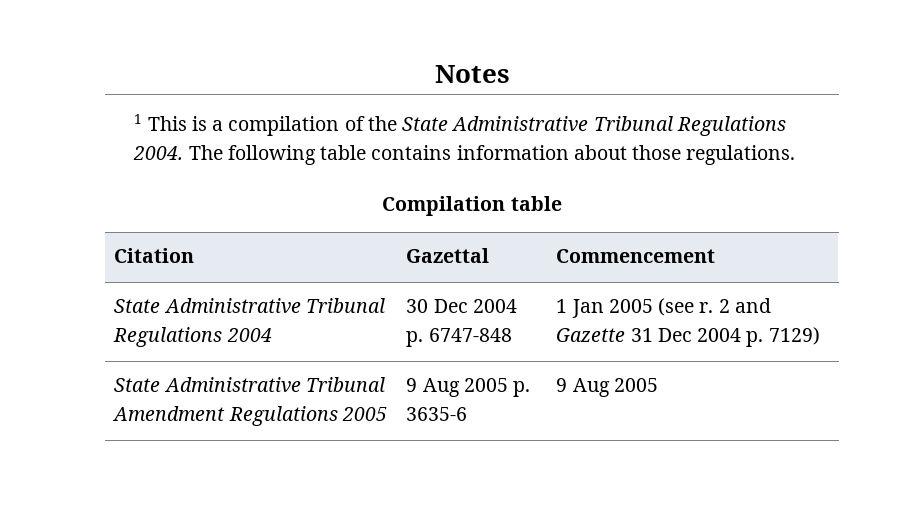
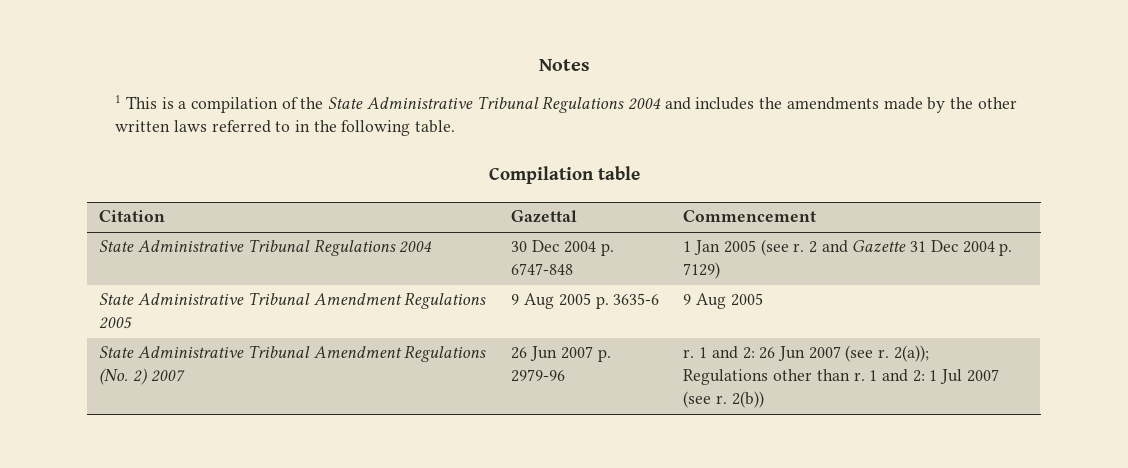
[133,145,796,165] 2004. The following table contains information about those regulations. -> [628,97,1017,113] [115,120,456,136] 2004 and includes the amendments made by the other written laws referred to in the following table.
(658, 385) none -> [99,345,487,362] [99,368,185,385] [511,346,611,362] [511,369,566,382] [683,345,929,362] [683,369,999,385] [683,391,764,408] // State Administrative Tribunal Amendment Regulations (No. 2) 2007 | 26 Jun 2007 p. 2979-96 | r. 1 and 2: 26 Jun 2007 (see r. 2(a)); // Regulations other than r. 1 and 2: 1 Jul 2007 (see r. 2(b))

